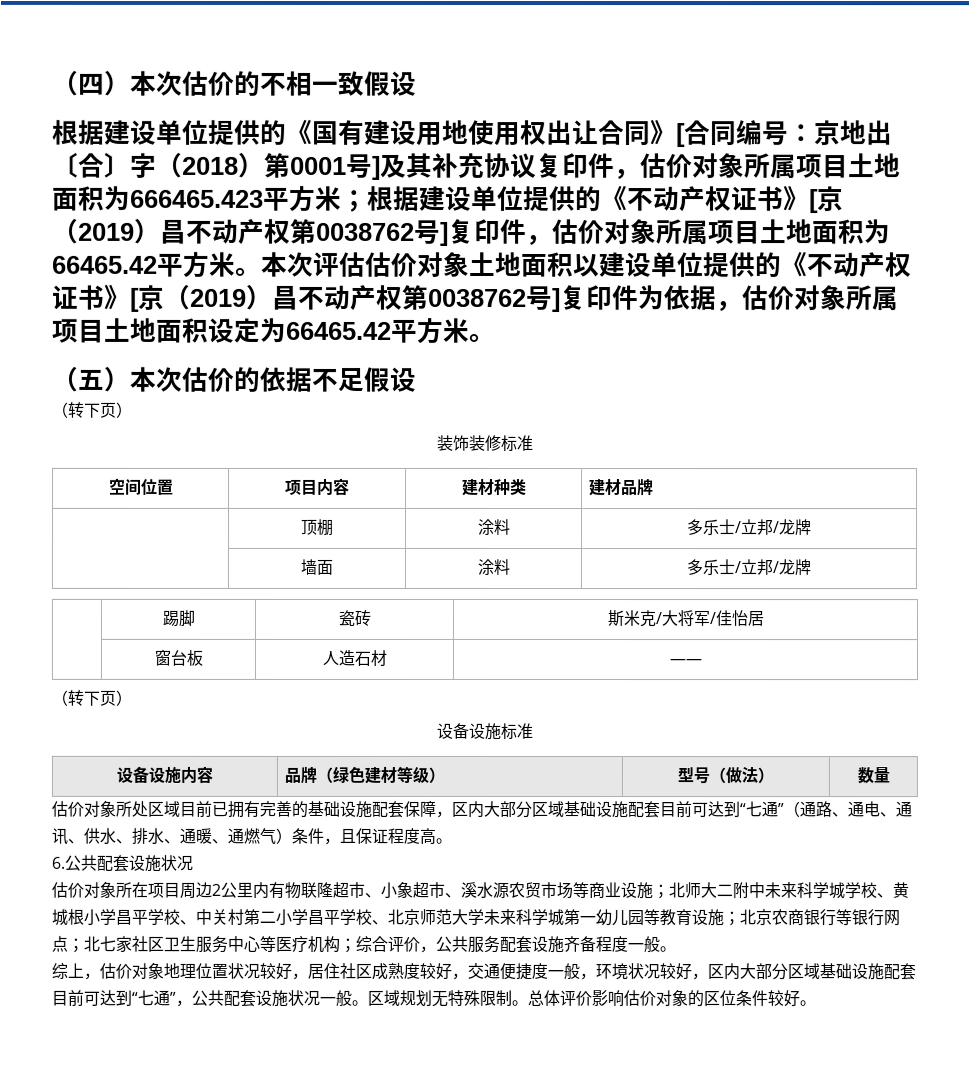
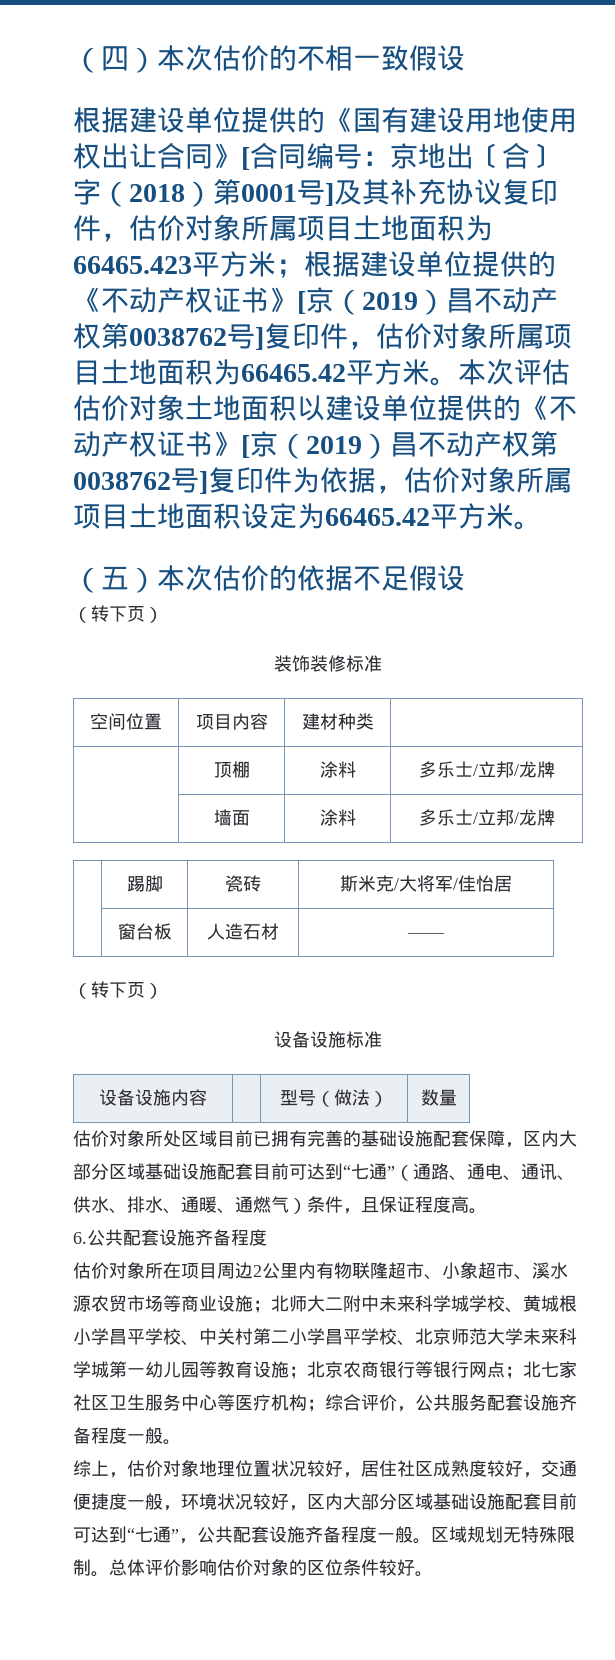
[130,189,264,208] 666465.423 -> [73,256,192,274] 66465.423
[589,478,655,497] 建材品牌 -> (374, 721) none
[284,765,446,784] 品牌（绿色建材等级） -> (207, 1097) none
[160,854,193,871] 状况 -> [195,1229,267,1246] 齐备程度
[287,989,320,1006] 状况 -> [305,1526,377,1543] 齐备程度

